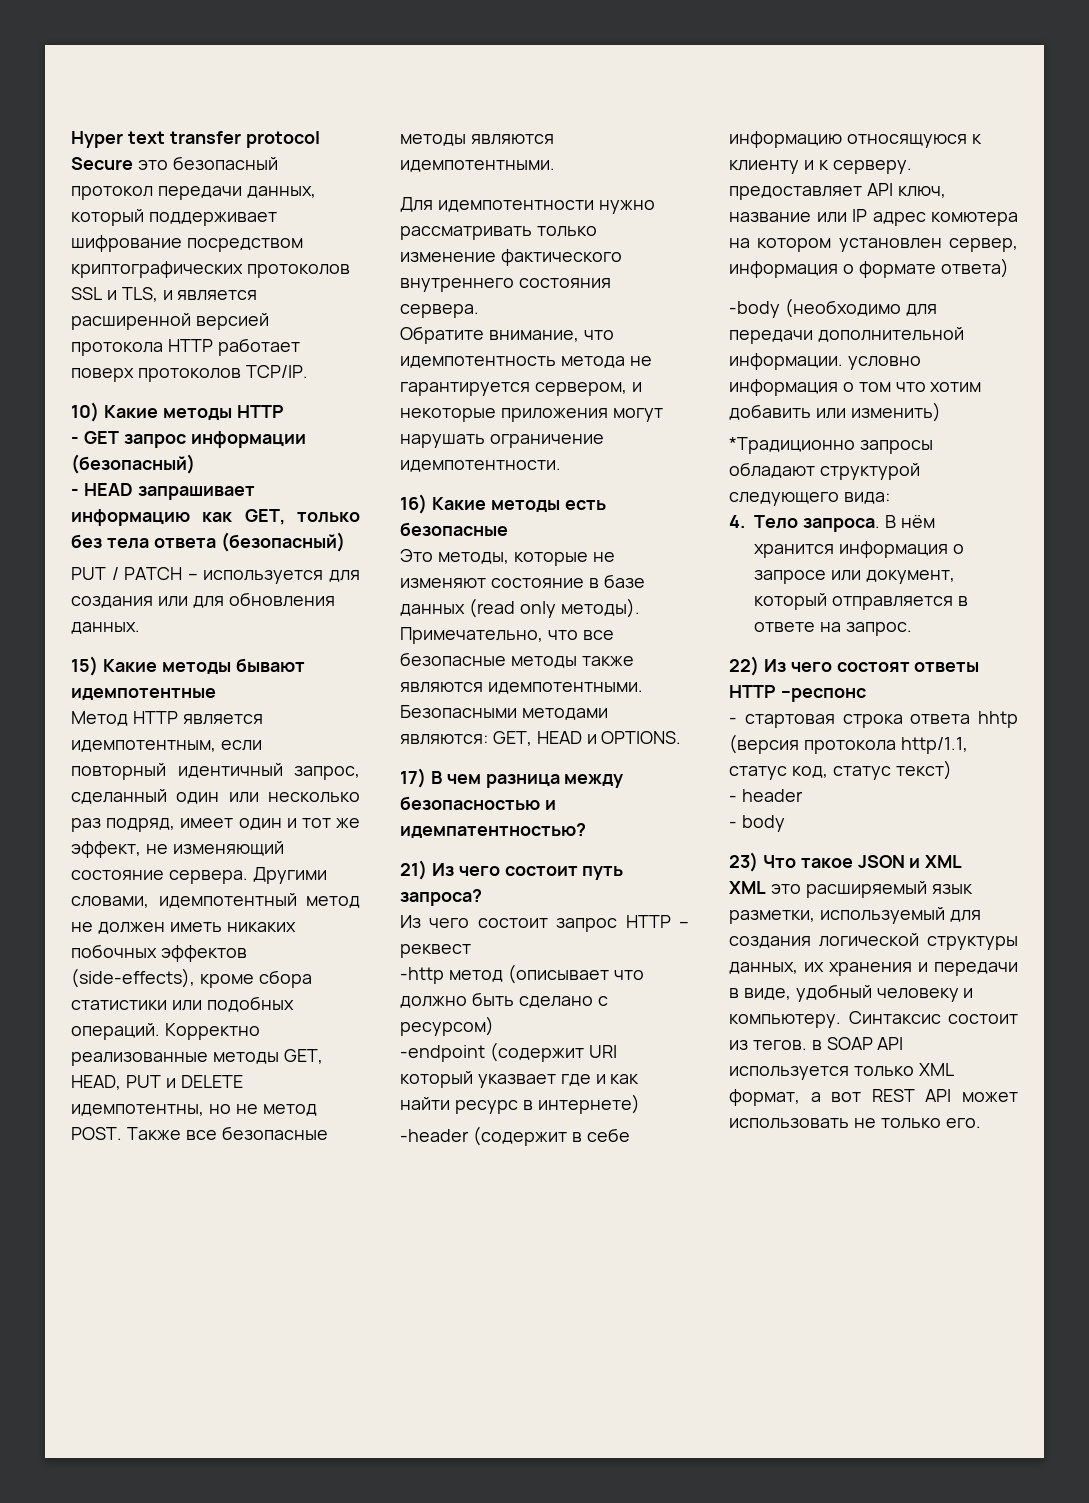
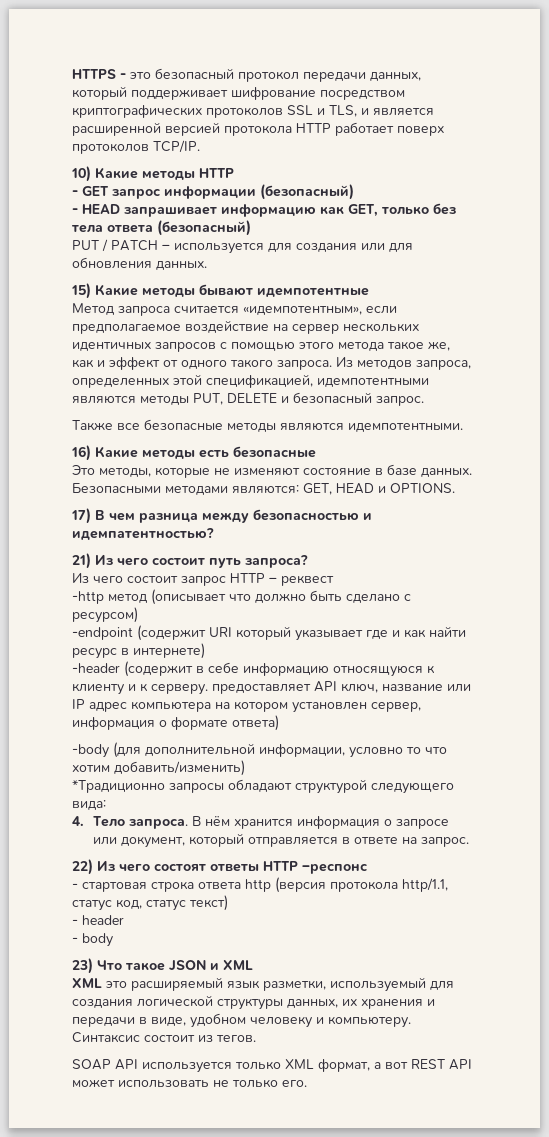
[71,131,320,148] [71,157,133,170] Hyper text transfer protocol Secure -> [72,69,126,79] HTTPS -
[132,711,263,725] [71,740,262,752] [71,763,360,780] [71,789,360,804] [71,818,361,832] [71,841,284,858] [71,867,327,884] [71,893,360,908] [71,922,296,934] [71,944,247,962] [71,968,312,988] [71,996,294,1012] [71,1023,260,1040] [71,1049,323,1066] [71,1075,243,1090] [71,1104,317,1116] [71,1127,122,1140] HTTP является идемпотентным, если повторный идентичный запрос, сделанный один или несколько раз подряд, имеет один и тот же эффект, не изменяющий состояние сервера. Другими словами, идемпотентный метод не должен иметь никаких побочных эффектов (side-effects), кроме сбора статистики или подобных операций. Корректно реализованные методы GET, HEAD, PUT и DELETE идемпотентны, но не метод POST. -> [118,306,397,316] [72,320,419,334] [72,341,450,352] [72,356,471,370] [72,374,429,388] [72,392,424,406] запроса считается «идемпотентным», если предполагаемое воздействие на сервер нескольких идентичных запросов с помощью этого метода такое же, как и эффект от одного такого запроса. Из методов запроса, определенных этой спецификацией, идемпотентными являются методы PUT, DELETE и безопасный запрос. //
[400,197,655,214] [400,226,597,240] [400,249,622,266] [400,278,611,292] [400,304,479,318] [400,326,614,344] [400,356,652,368] [400,382,642,396] [400,408,663,422] [400,434,604,448] [400,460,561,472] // Для идемпотентности нужно рассматривать только изменение фактического внутреннего состояния сервера. // Обратите внимание, что идемпотентность метода не гарантируется сервером, и некоторые приложения могут нарушать ограничение идемпотентности. -> (463, 427) none
[400,598,640,618] [400,627,614,644] [400,652,634,668] [400,682,643,694] данных (read only методы). Примечательно, что все безопасные методы также являются идемпотентными. -> [421,468,472,477] данных.
[477,1074,556,1088] указвает -> [295,629,363,641] указывает
[931,212,1018,226] комютера -> [131,701,211,712] компьютера
[784,298,937,318] [729,327,964,344] [729,353,921,370] [729,379,982,396] [729,402,941,422] (необходимо для передачи дополнительной информации. условно информация о том что хотим добавить или изменить) -> [113,742,447,758] [72,760,245,776] (для дополнительной информации, условно то что хотим добавить/изменить)
[978,711,1018,728] hhtp -> [245,879,271,892] http
[795,984,872,1002] удобный -> [190,1013,246,1028] удобном
[811,1040,822,1050] в -> (256, 1038) //

